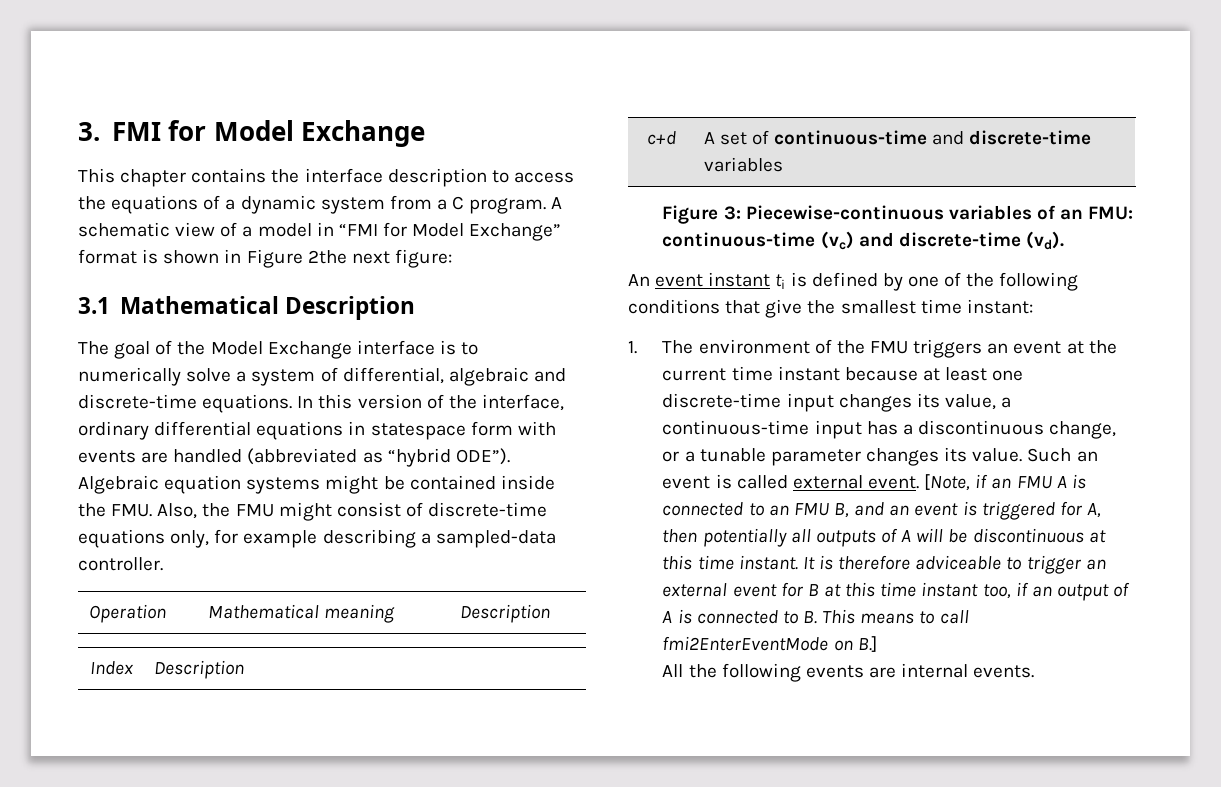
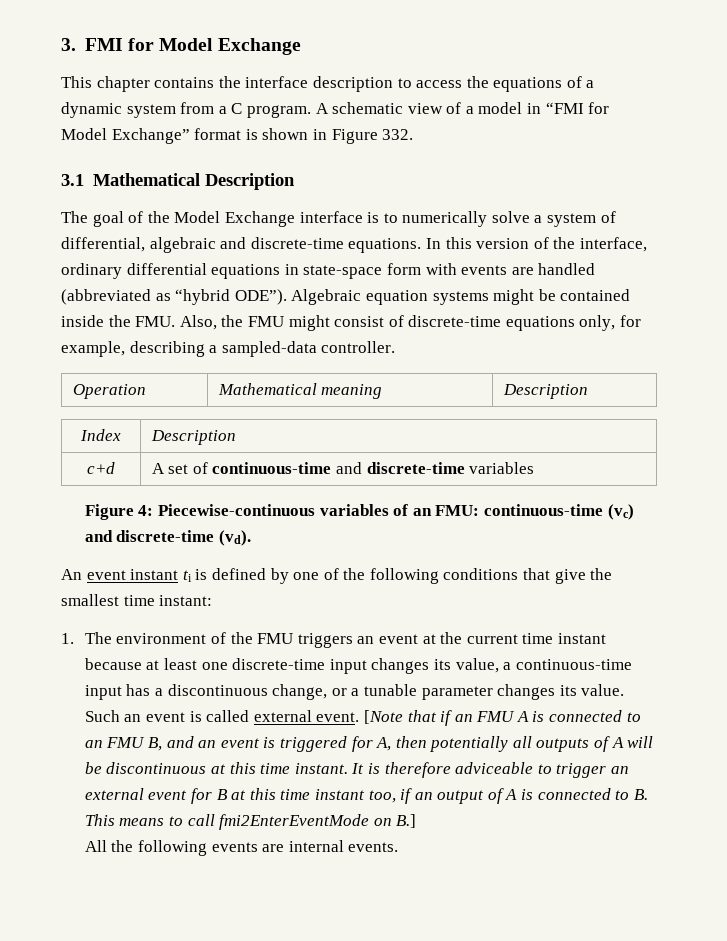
[307,249,452,268] 2the next figure: -> [382,129,414,140] 332.
[370,423,466,440] statespace -> [303,265,383,279] state-space
[243,530,318,548] example -> [61,341,125,357] example,
[723,206,741,220] 3: -> [138,505,154,516] 4:
[924,474,971,491] [Note, -> [363,710,437,724] [Note that

